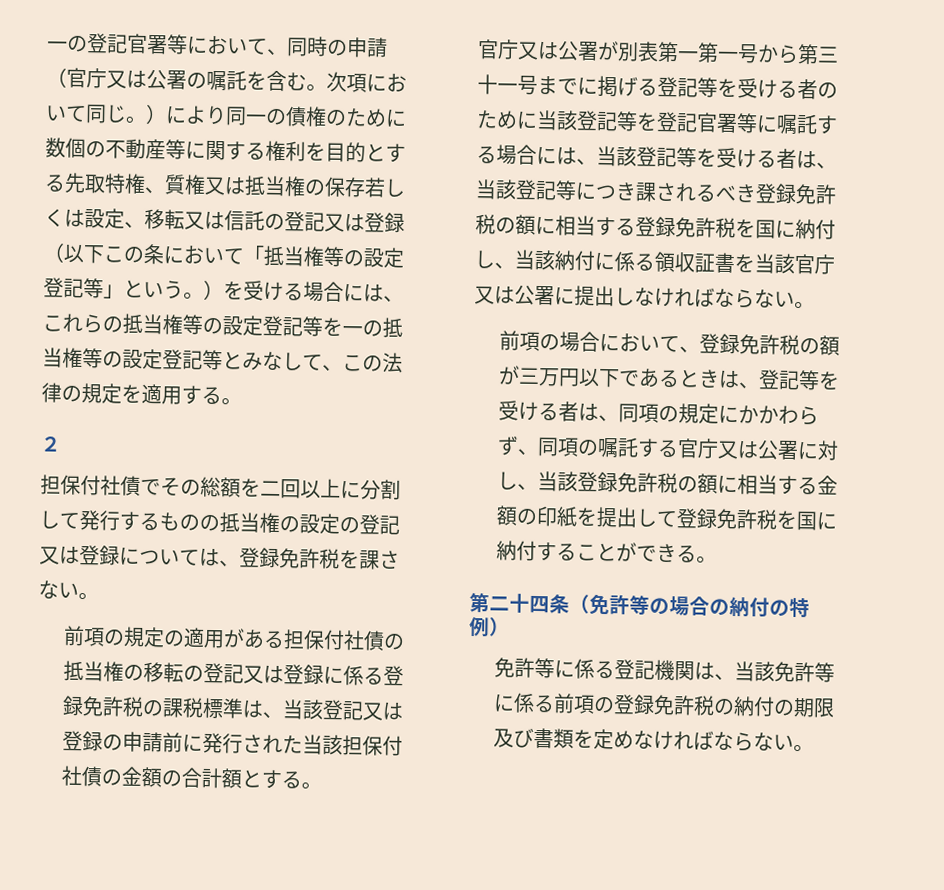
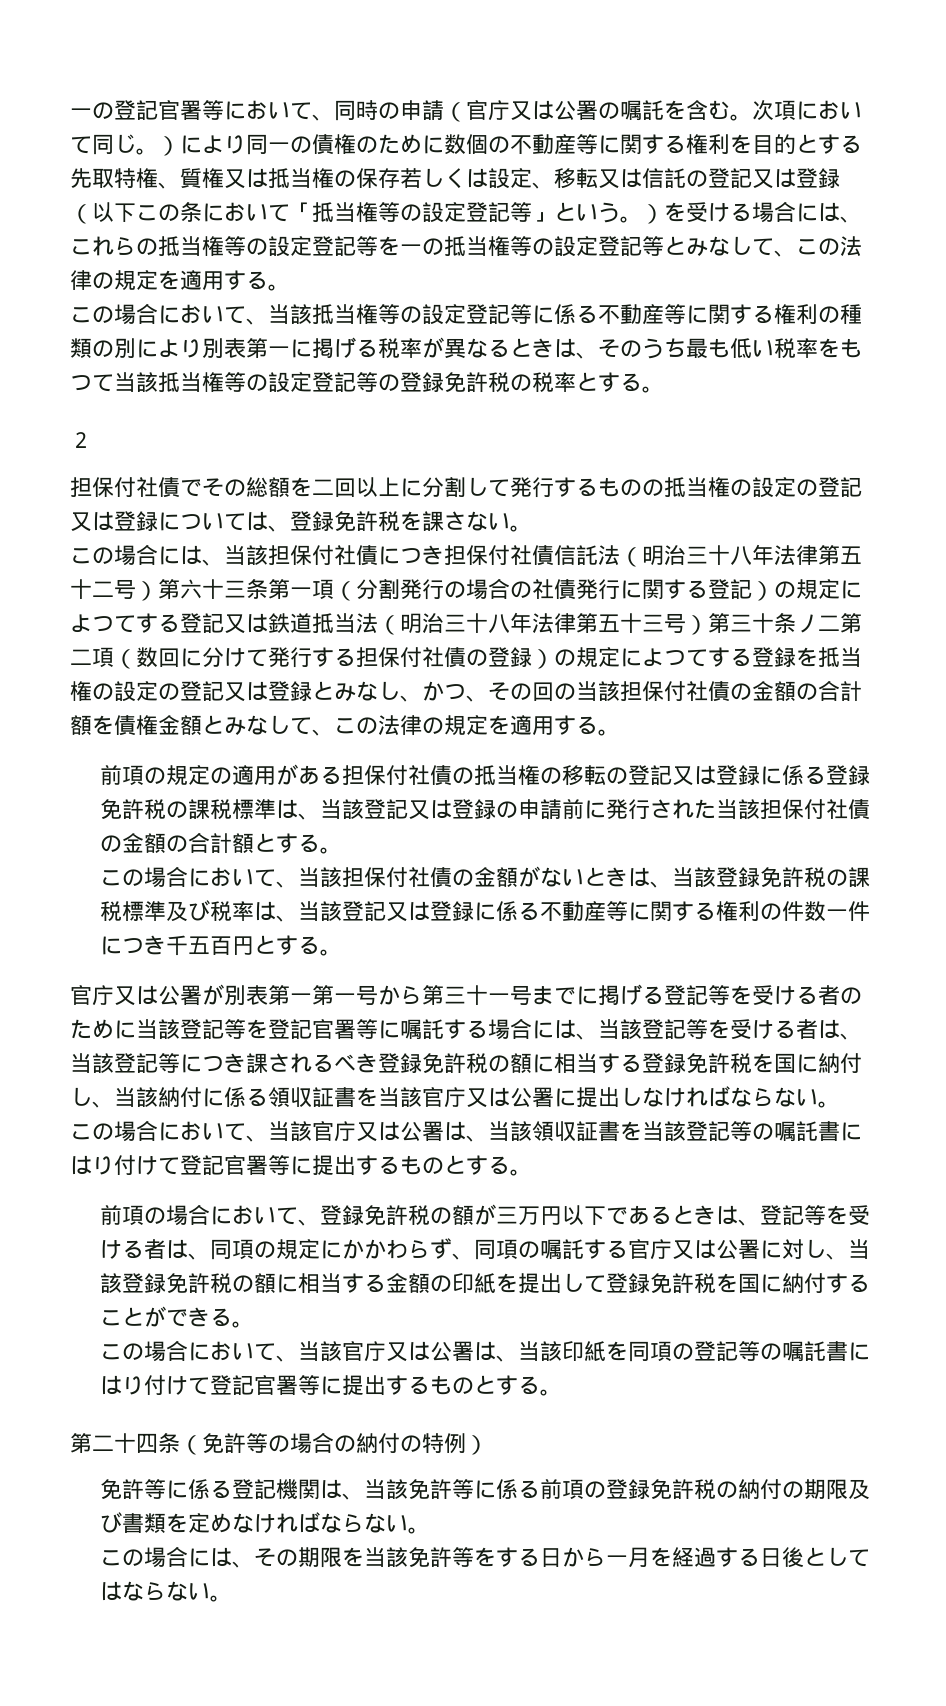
(242, 401) none -> [70,303,862,325] [70,337,862,359] [70,372,664,393] // この場合において、当該抵当権等の設定登記等に係る不動産等に関する権利の種類の別により別表第一に掲げる税率が異なるときは、そのうち最も低い税率をもつて当該抵当権等の設定登記等の登録免許税の税率とする。
(99, 596) none -> [70,544,862,567] [70,578,862,601] [70,612,862,635] [70,647,862,669] [70,680,862,702] [70,714,620,736] // この場合には、当該担保付社債につき担保付社債信託法（明治三十八年法律第五十二号）第六十三条第一項（分割発行の場合の社債発行に関する登記）の規定によつてする登記又は鉄道抵当法（明治三十八年法律第五十三号）第三十条ノ二第二項（数回に分けて発行する担保付社債の登録）の規定によつてする登録を抵当権の設定の登記又は登録とみなし、かつ、その回の当該担保付社債の金額の合計額を債権金額とみなして、この法律の規定を適用する。
(323, 785) none -> [99,866,870,888] [99,900,870,922] [99,935,342,956] // この場合において、当該担保付社債の金額がないときは、当該登録免許税の課税標準及び税率は、当該登記又は登録に係る不動産等に関する権利の件数一件につき千五百円とする。
(815, 305) none -> [70,1120,862,1142] [70,1155,532,1176] // この場合において、当該官庁又は公署は、当該領収証書を当該登記等の嘱託書にはり付けて登記官署等に提出するものとする。
(718, 559) none -> [99,1340,870,1362] [99,1375,562,1396] // この場合において、当該官庁又は公署は、当該印紙を同項の登記等の嘱託書にはり付けて登記官署等に提出するものとする。
(815, 748) none -> [99,1546,870,1568] [99,1581,232,1602] // この場合には、その期限を当該免許等をする日から一月を経過する日後としてはならない。

